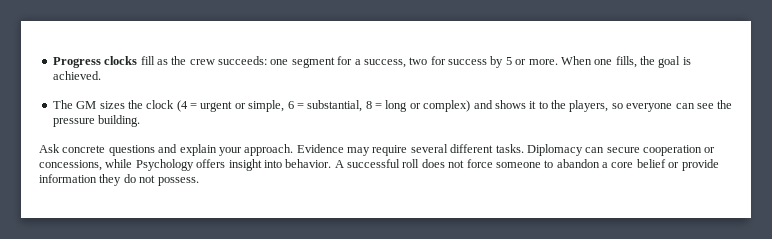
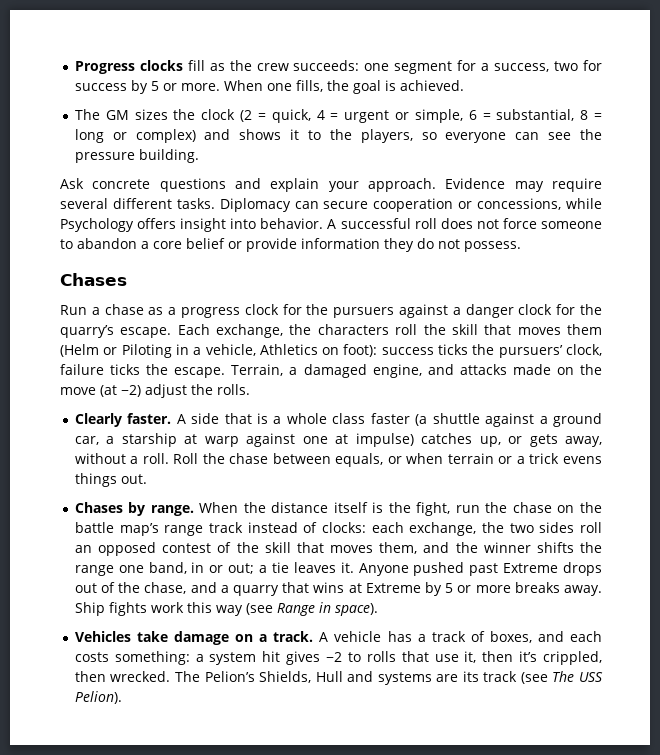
[176,100,188,112] (4 -> [240,109,325,123] (2 = quick, 4
(199, 181) none -> [60,273,127,286] [60,304,602,318] [60,324,602,338] [60,344,603,358] [60,364,603,378] [60,384,250,398] [74,413,602,427] [74,433,602,447] [74,453,603,467] [74,473,147,487] [74,502,602,516] [74,522,603,536] [74,542,602,556] [74,562,602,576] [74,582,602,596] [74,602,378,616] [74,631,602,645] [74,651,602,665] [74,671,603,685] [74,691,122,704] // Chases // Run a chase as a progress clock for the pursuers against a danger clock for the quarry’s escape. Each exchange, the characters roll the skill that moves them (Helm or Piloting in a vehicle, Athletics on foot): success ticks the pursuers’ clock, failure ticks the escape. Terrain, a damaged engine, and attacks made on the move (at −2) adjust the rolls. // Clearly faster. A side that is a whole class faster (a shuttle against a ground car, a starship at warp against one at impulse) catches up, or gets away, without a roll. Roll the chase between equals, or when terrain or a trick evens things out. // Chases by range. When the distance itself is the fight, run the chase on the battle map’s range track instead of clocks: each exchange, the two sides roll an opposed contest of the skill that moves them, and the winner shifts the range one band, in or out; a tie leaves it. Anyone pushed past Extreme drops out of the chase, and a quarry that wins at Extreme by 5 or more breaks away. Ship fights work this way (see Range in space). // Vehicles take damage on a track. A vehicle has a track of boxes, and each costs something: a system hit gives −2 to rolls that use it, then it’s crippled, then wrecked. The Pelion’s Shields, Hull and systems are its track (see The USS Pelion).

